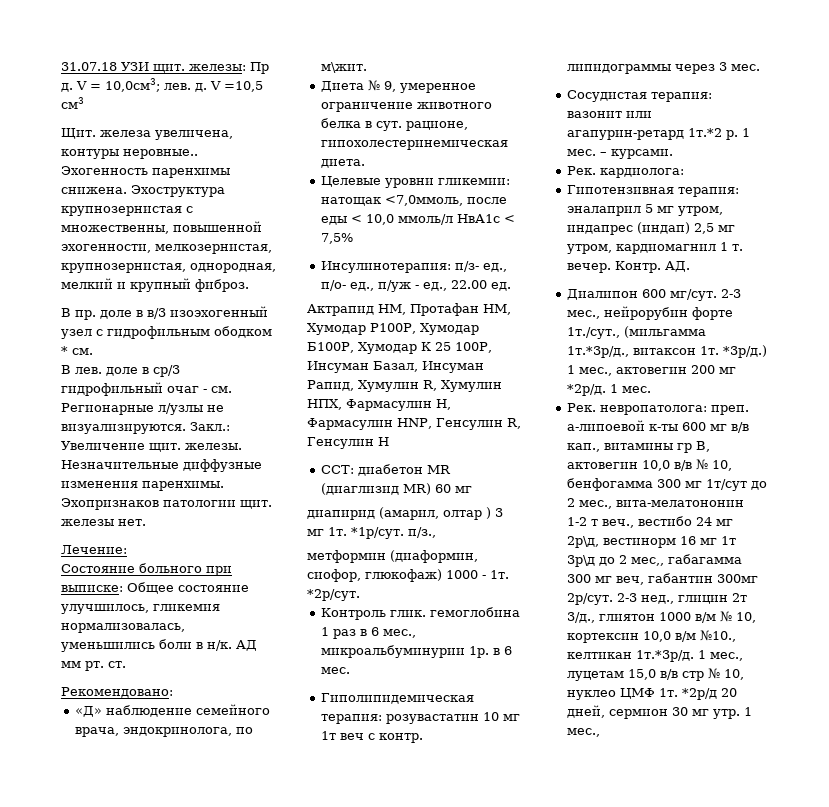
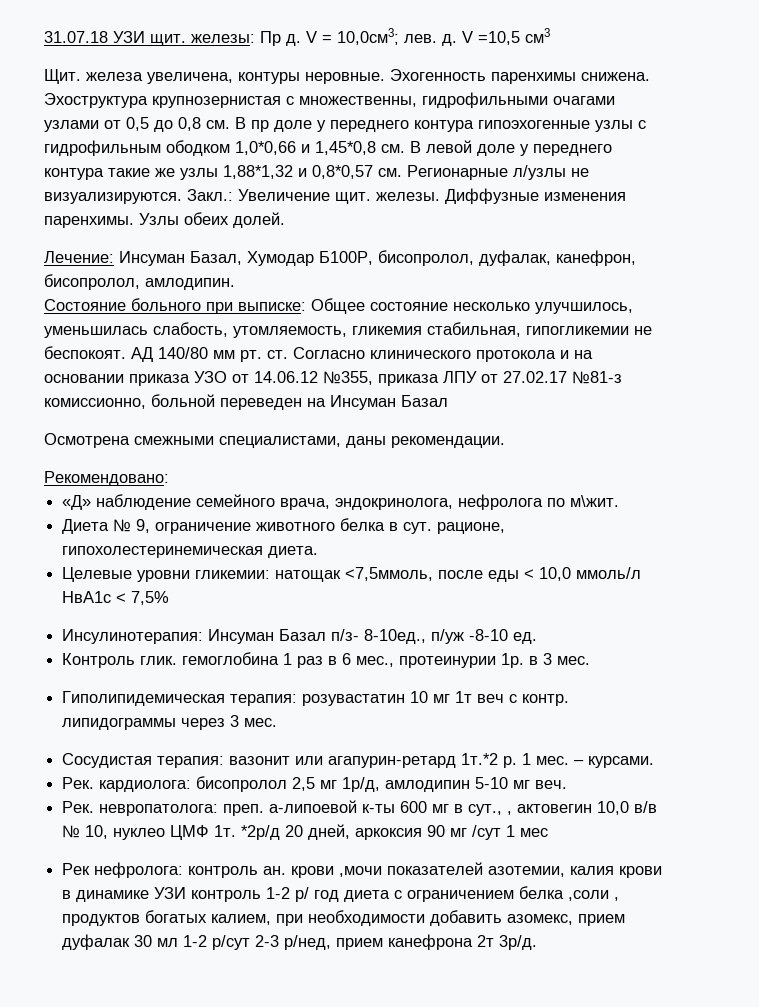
[123,149,198,159] неровные.. -> [305,72,385,84] неровные.
[173,221,262,232] [61,244,272,254] [61,263,276,273] [61,278,249,292] [61,306,268,320] [61,326,272,339] [61,346,93,355] [61,365,180,377] [61,382,207,396] повышенной эхогенности, мелкозернистая, крупнозернистая, однородная, мелкий и крупный фиброз. // В пр. доле в в/3 изоэхогенный узел с гидрофильным ободком * см. // В лев. доле в ср/3 гидрофильный очаг - -> [422,92,615,108] [44,117,646,132] [44,140,612,156] [44,165,373,180] гидрофильными очагами узлами от 0,5 до 0,8 см. В пр доле у переднего контура гипоэхогенные узлы с гидрофильным ободком 1,0*0,66 и 1,45*0,8 см. В левой доле у переднего контура такие же узлы 1,88*1,32 и 0,8*0,57
[61,459,262,472] [61,481,224,491] [61,498,272,510] [61,519,146,526] [61,545,127,554] Незначительные диффузные изменения паренхимы. Эхопризнаков патологии щит. железы нет. // Лечение: -> [445,188,626,204] [44,212,285,228] [44,250,636,266] [44,274,235,290] Диффузные изменения паренхимы. Узлы обеих долей. // Лечение: Инсуман Базал, Хумодар Б100Р, бисопролол, дуфалак, канефрон, бисопролол, амлодипин.
[61,604,220,614] [61,623,185,633] [61,639,257,652] [61,661,126,671] улучшилось, гликемия нормализовалась, уменьшились боли в н/к. АД мм рт. ст. -> [453,302,633,314] [44,322,652,338] [44,346,593,362] [44,371,622,386] [44,394,448,410] [44,433,505,448] несколько улучшилось, уменьшилась слабость, утомляемость, гликемия стабильная, гипогликемии не беспокоят. АД 140/80 мм рт. ст. Согласно клинического протокола и на основании приказа УЗО от 14.06.12 №355, приказа ЛПУ от 27.02.17 №81-з комиссионно, больной переведен на Инсуман Базал // Осмотрена смежными специалистами, даны рекомендации.
(233, 732) none -> [458,494,544,510] нефролога
[400,83,477,93] умеренное -> (151, 526) none
[385,195,464,206] <7,0ммоль, -> [345,567,434,581] <7,5ммоль,
[455,261,508,272] [321,280,512,292] [307,303,511,316] [307,323,479,335] [307,342,492,354] [307,361,484,373] [307,380,502,392] [307,399,451,411] [307,418,521,430] [307,437,389,449] [321,464,452,476] [321,483,473,495] [307,507,503,520] [307,527,436,539] [307,550,478,563] [307,569,509,582] [307,589,360,601] п/з- ед., п/о- ед., п/уж - ед., 22.00 ед. // Актрапид НМ, Протафан НМ, Хумодар Р100Р, Хумодар Б100Р, Хумодар К 25 100Р, Инсуман Базал, Инсуман Рапид, Хумулин R, Хумулин НПХ, Фармасулин Н, Фармасулин НNР, Генсулин R, Генсулин Н // ССТ: диабетон МR (диаглизид МR) 60 мг // диапирид (амарил, олтар ) 3 мг 1т. *1р/сут. п/з., // метформин (диаформин, сиофор, глюкофаж) 1000 - 1т. *2р/сут. -> [208,629,538,644] Инсуман Базал п/з- 8-10ед., п/уж -8-10 ед.
[321,645,466,658] микроальбуминурии -> [399,656,497,668] протеинурии
[504,646,513,655] 6 -> [543,653,553,665] 3
[567,185,740,197] [567,204,724,216] [567,222,736,235] [567,242,744,254] [567,261,691,273] [567,289,742,301] [567,306,734,320] [567,326,707,339] [567,345,768,358] [567,365,737,376] [567,384,652,396] // Гипотензивная терапия: эналаприл 5 мг утром, индапрес (индап) 2,5 мг утром, кардиомагнил 1 т. вечер. Контр. АД. // Диалипон 600 мг/сут. 2-3 мес., нейрорубин форте 1т./сут., (мильгамма 1т.*3р/д., витаксон 1т. *3р/д.) 1 мес., актовегин 200 мг *2р/д. 1 мес. -> [196,776,568,792] бисопролол 2,5 мг 1р/д, амлодипин 5-10 мг веч.
[731,422,750,433] [567,441,711,453] в/в кап., витамины гр В, -> [454,804,513,816] в сут., ,
[567,478,768,491] [567,498,745,509] [567,516,734,528] [567,536,737,548] [567,554,743,567] [567,573,759,585] [567,593,748,605] [567,611,757,623] [567,630,737,643] [567,650,744,662] [567,668,745,681] бенфогамма 300 мг 1т/сут до 2 мес., вита-мелатононин 1-2 т веч., вестибо 24 мг 2р\д, вестинорм 16 мг 1т 3р\д до 2 мес,, габагамма 300 мг веч, габантин 300мг 2р/сут. 2-3 нед., глицин 2т 3/д., глиятон 1000 в/м № 10, кортексин 10,0 в/м №10., келтикан 1т.*3р/д. 1 мес., луцетам 15,0 в/в стр № 10, -> (109, 832) none
[609,707,753,719] [567,728,601,737] сермион 30 мг утр. 1 мес., -> [355,825,549,840] [62,862,663,878] [62,886,620,902] [62,910,626,926] [62,934,538,950] аркоксия 90 мг /сут 1 мес // Рек нефролога: контроль ан. крови ,мочи показателей азотемии, калия крови в динамике УЗИ контроль 1-2 р/ год диета с ограничением белка ,соли , продуктов богатых калием, при необходимости добавить азомекс, прием дуфалак 30 мл 1-2 р/сут 2-3 р/нед, прием канефрона 2т 3р/д.

